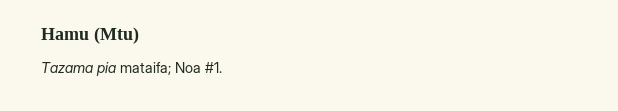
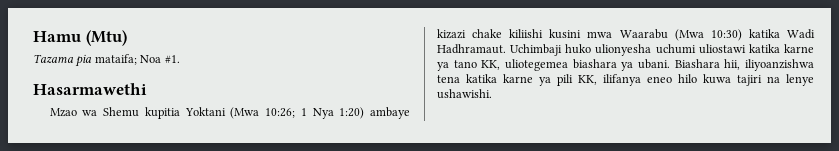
(222, 67) none -> [33,83,147,95] [49,107,410,119] [437,29,815,41] [437,44,814,56] [437,59,814,71] [437,74,814,86] [437,89,492,99] // Hasarmawethi // Mzao wa Shemu kupitia Yoktani (Mwa 10:26; 1 Nya 1:20) ambaye kizazi chake kiliishi kusini mwa Waarabu (Mwa 10:30) katika Wadi Hadhramaut. Uchimbaji huko ulionyesha uchumi uliostawi katika karne ya tano KK, uliotegemea biashara ya ubani. Biashara hii, iliyoanzishwa tena katika karne ya pili KK, ilifanya eneo hilo kuwa tajiri na lenye ushawishi.

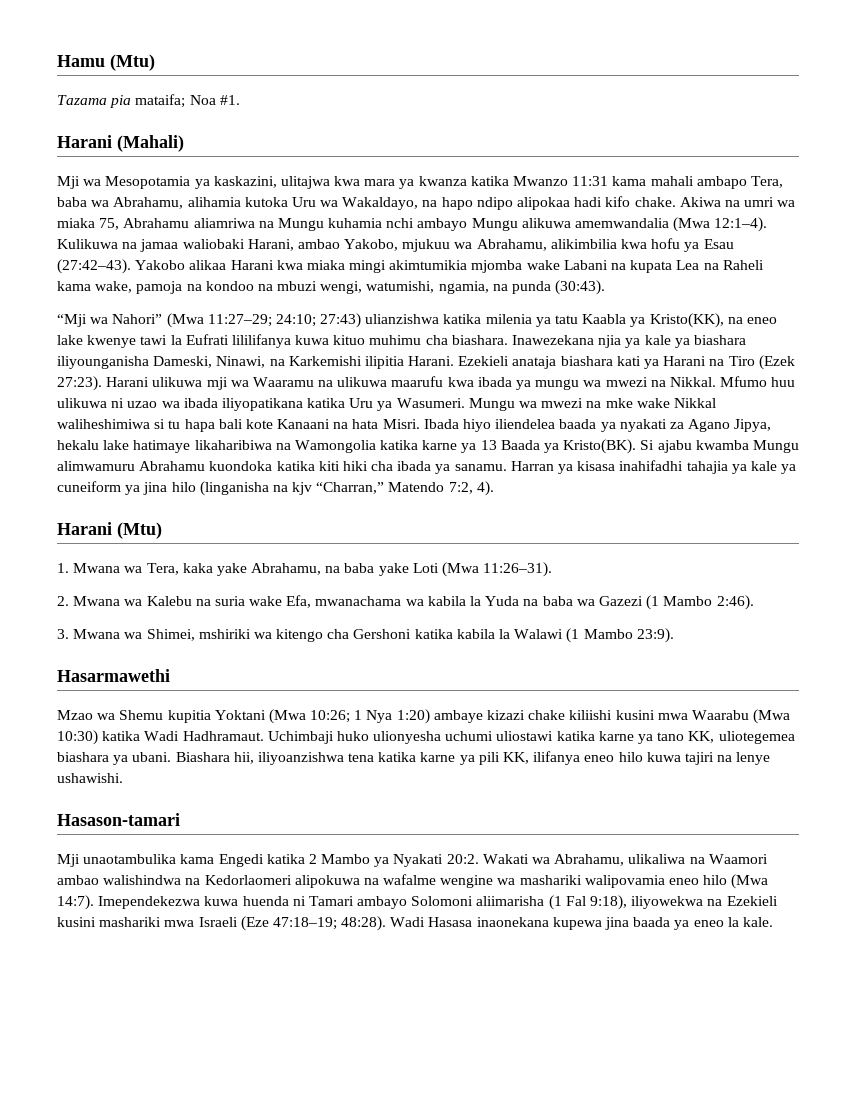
(180, 59) none -> [57,135,184,152] [57,176,783,189] [57,196,796,210] [57,217,768,232] [57,238,734,252] [57,259,764,274] [57,280,606,295] [57,313,777,328] [57,334,746,348] [57,355,795,370] [57,376,796,391] [57,398,716,411] [57,419,772,432] [57,439,799,454] [57,460,797,474] [57,481,494,496] [57,522,162,539] [57,562,553,577] [57,595,754,610] [57,628,674,643] // Harani (Mahali) // Mji wa Mesopotamia ya kaskazini, ulitajwa kwa mara ya kwanza katika Mwanzo 11:31 kama mahali ambapo Tera, baba wa Abrahamu, alihamia kutoka Uru wa Wakaldayo, na hapo ndipo alipokaa hadi kifo chake. Akiwa na umri wa miaka 75, Abrahamu aliamriwa na Mungu kuhamia nchi ambayo Mungu alikuwa amemwandalia (Mwa 12:1–4). Kulikuwa na jamaa waliobaki Harani, ambao Yakobo, mjukuu wa Abrahamu, alikimbilia kwa hofu ya Esau (27:42–43). Yakobo alikaa Harani kwa miaka mingi akimtumikia mjomba wake Labani na kupata Lea na Raheli kama wake, pamoja na kondoo na mbuzi wengi, watumishi, ngamia, na punda (30:43). // “Mji wa Nahori” (Mwa 11:27–29; 24:10; 27:43) ulianzishwa katika milenia ya tatu Kaabla ya Kristo(KK), na eneo lake kwenye tawi la Eufrati lililifanya kuwa kituo muhimu cha biashara. Inawezekana njia ya kale ya biashara iliyounganisha Dameski, Ninawi, na Karkemishi ilipitia Harani. Ezekieli anataja biashara kati ya Harani na Tiro (Ezek 27:23). Harani ulikuwa mji wa Waaramu na ulikuwa maarufu kwa ibada ya mungu wa mwezi na Nikkal. Mfumo huu ulikuwa ni uzao wa ibada iliyopatikana katika Uru ya Wasumeri. Mungu wa mwezi na mke wake Nikkal waliheshimiwa si tu hapa bali kote Kanaani na hata Misri. Ibada hiyo iliendelea baada ya nyakati za Agano Jipya, hekalu lake hatimaye likaharibiwa na Wamongolia katika karne ya 13 Baada ya Kristo(BK). Si ajabu kwamba Mungu alimwamuru Abrahamu kuondoka katika kiti hiki cha ibada ya sanamu. Harran ya kisasa inahifadhi tahajia ya kale ya cuneiform ya jina hilo (linganisha na kjv “Charran,” Matendo 7:2, 4). // Harani (Mtu) // 1. Mwana wa Tera, kaka yake Abrahamu, na baba yake Loti (Mwa 11:26–31). // 2. Mwana wa Kalebu na suria wake Efa, mwanachama wa kabila la Yuda na baba wa Gazezi (1 Mambo 2:46). // 3. Mwana wa Shimei, mshiriki wa kitengo cha Gershoni katika kabila la Walawi (1 Mambo 23:9).
(492, 94) none -> [57,813,180,826] [57,854,768,867] [57,874,769,889] [57,895,778,910] [57,916,773,931] // Hasason-tamari // Mji unaotambulika kama Engedi katika 2 Mambo ya Nyakati 20:2. Wakati wa Abrahamu, ulikaliwa na Waamori ambao walishindwa na Kedorlaomeri alipokuwa na wafalme wengine wa mashariki walipovamia eneo hilo (Mwa 14:7). Imependekezwa kuwa huenda ni Tamari ambayo Solomoni aliimarisha (1 Fal 9:18), iliyowekwa na Ezekieli kusini mashariki mwa Israeli (Eze 47:18–19; 48:28). Wadi Hasasa inaonekana kupewa jina baada ya eneo la kale.

